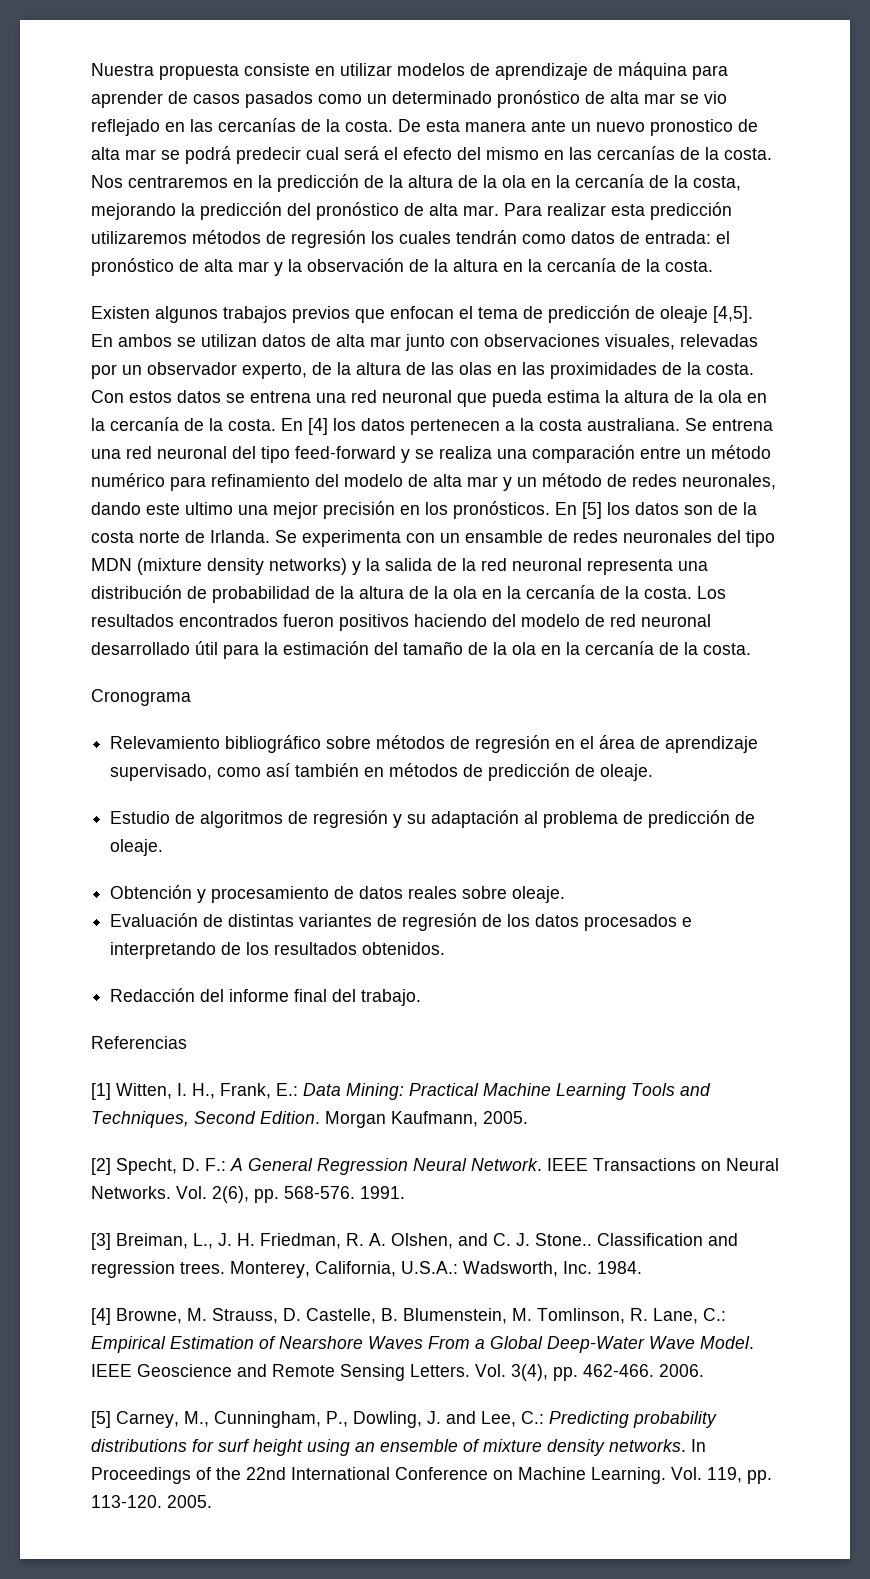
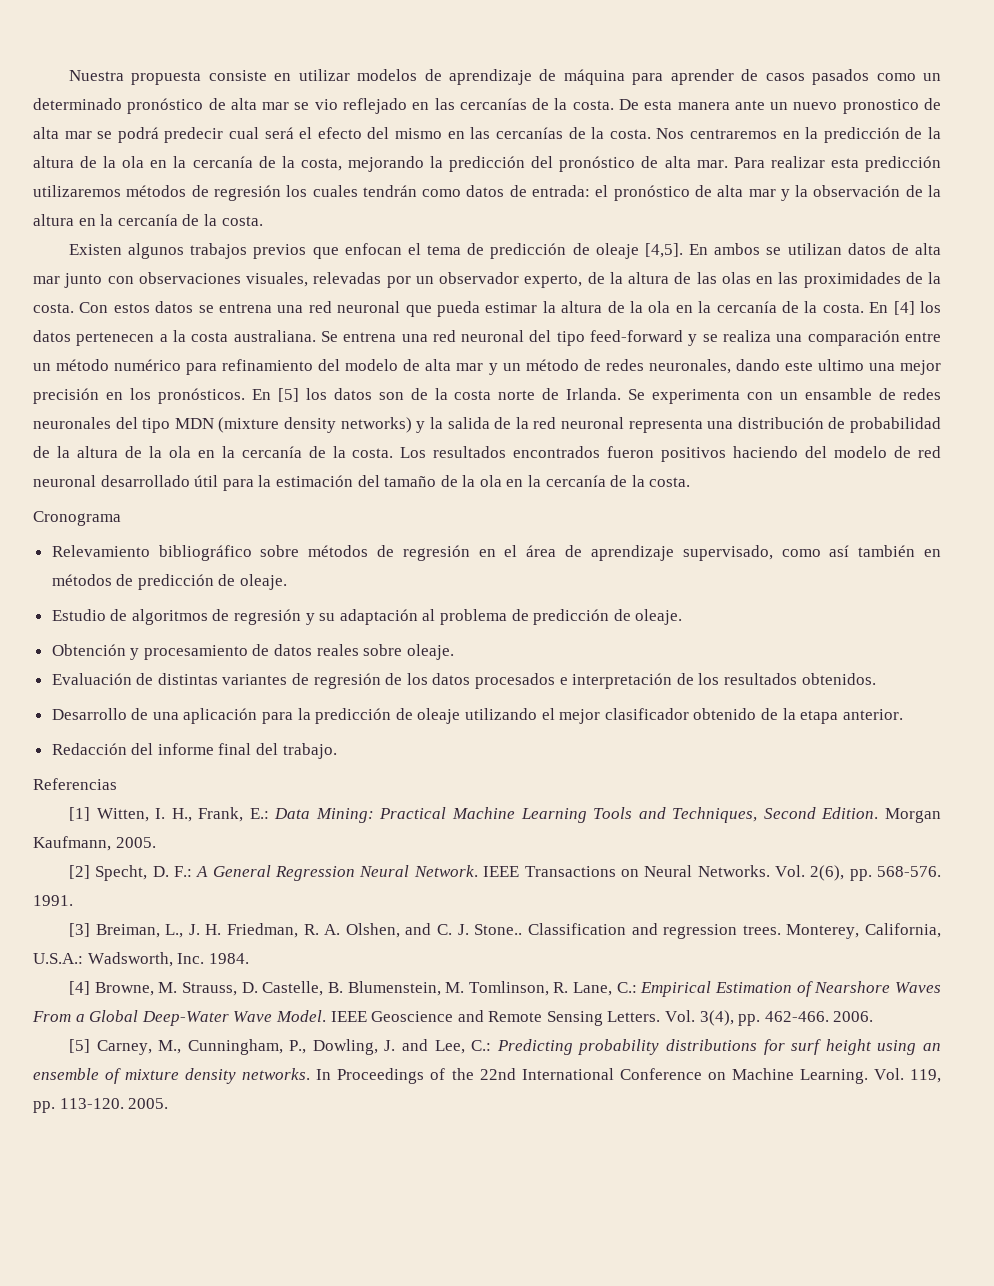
[547,390,600,403] estima -> [485,302,538,313] estimar
[110,942,217,959] interpretando -> [572,673,673,689] interpretación
(446, 948) none -> [51,708,903,724] // Desarrollo de una aplicación para la predicción de oleaje utilizando el mejor clasificador obtenido de la etapa anterior.

